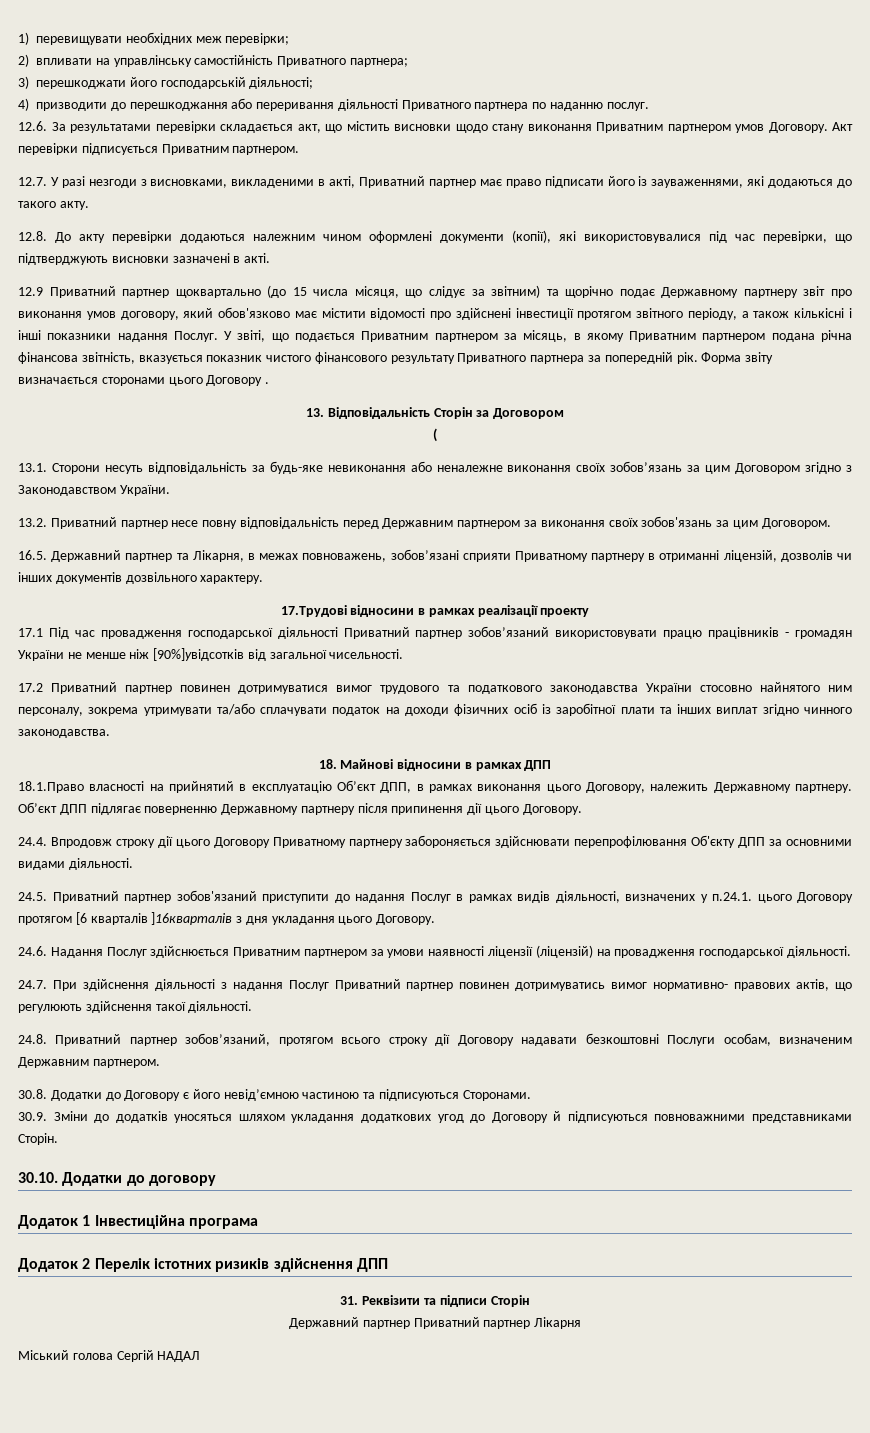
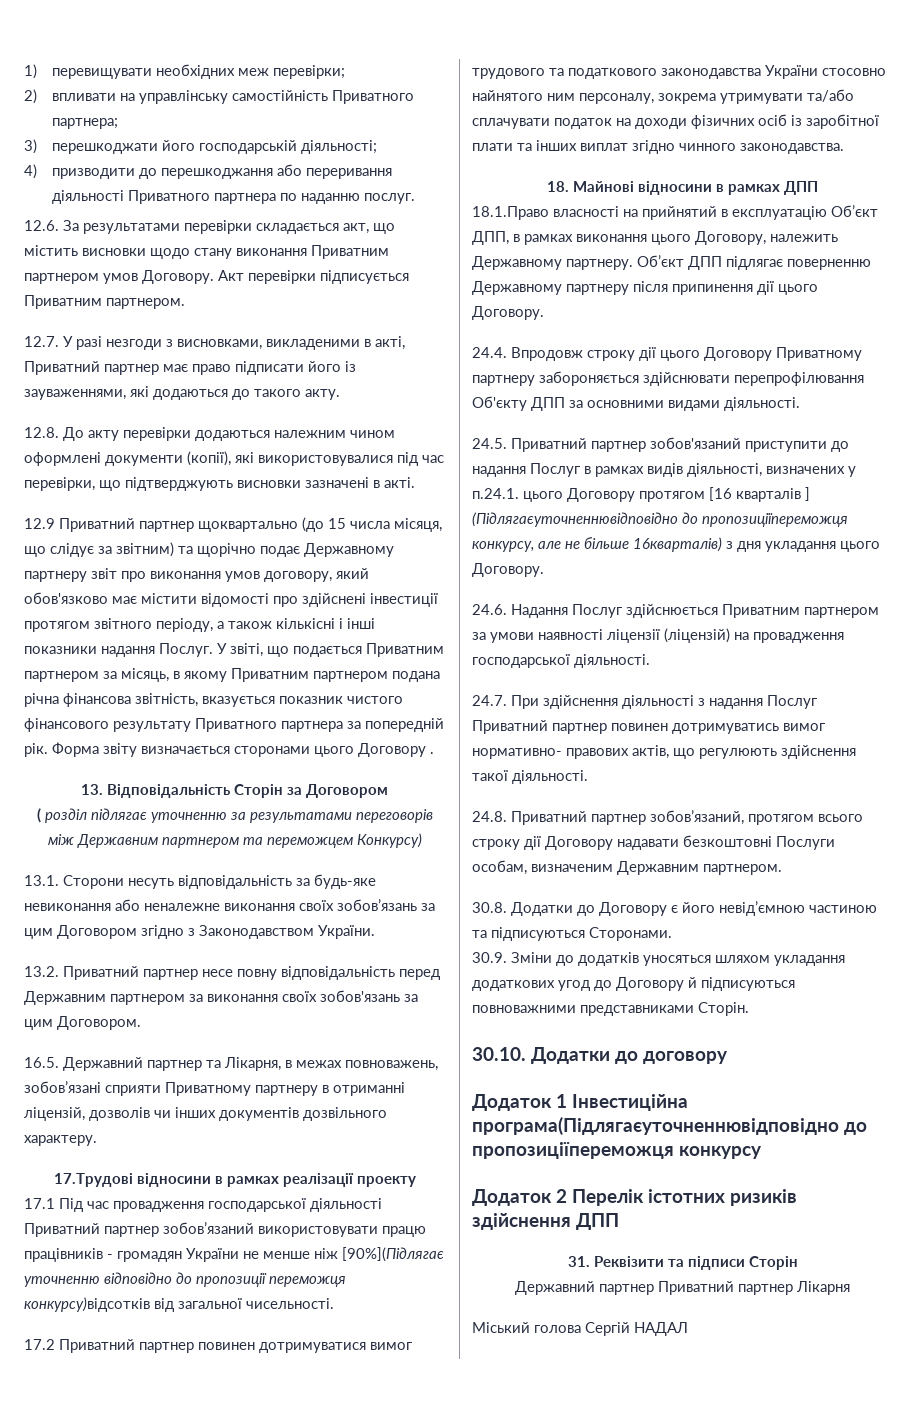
(437, 435) none -> [44,808,433,823] [47,833,422,848] розділ підлягає уточненню за результатами переговорів між Державним партнером та переможцем Конкурсу)
[153,648,245,661] [90%]увідсотків -> [342,1247,444,1262] [24,1272,346,1287] [24,1297,150,1312] [90%](Підлягає уточненню відповідно до пропозиції переможця конкурсу)відсотків
[75,912,233,925] [6 кварталів ]16кварталів -> [709,487,810,502] [472,512,848,527] [472,537,722,552] [16 кварталів ] (Підлягаєуточненнювідповідно до пропозиціїпереможця конкурсу, але не більше 16кварталів)
[188,1218,258,1229] програма -> [472,1117,867,1135] [472,1142,762,1159] програма(Підлягаєуточненнювідповідно до пропозиціїпереможця конкурсу

